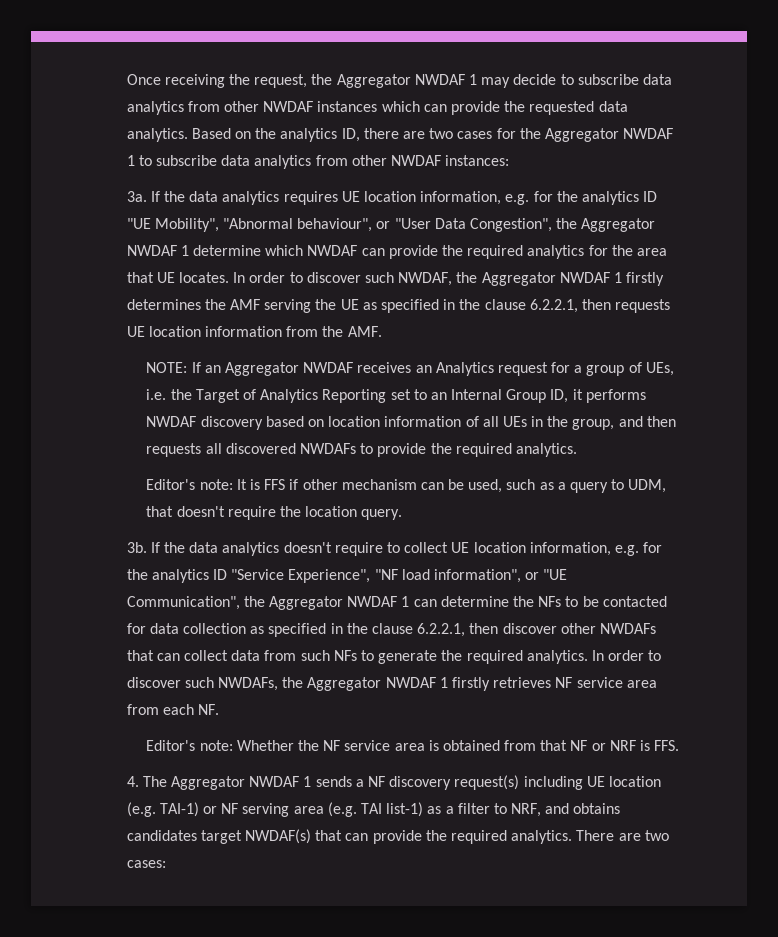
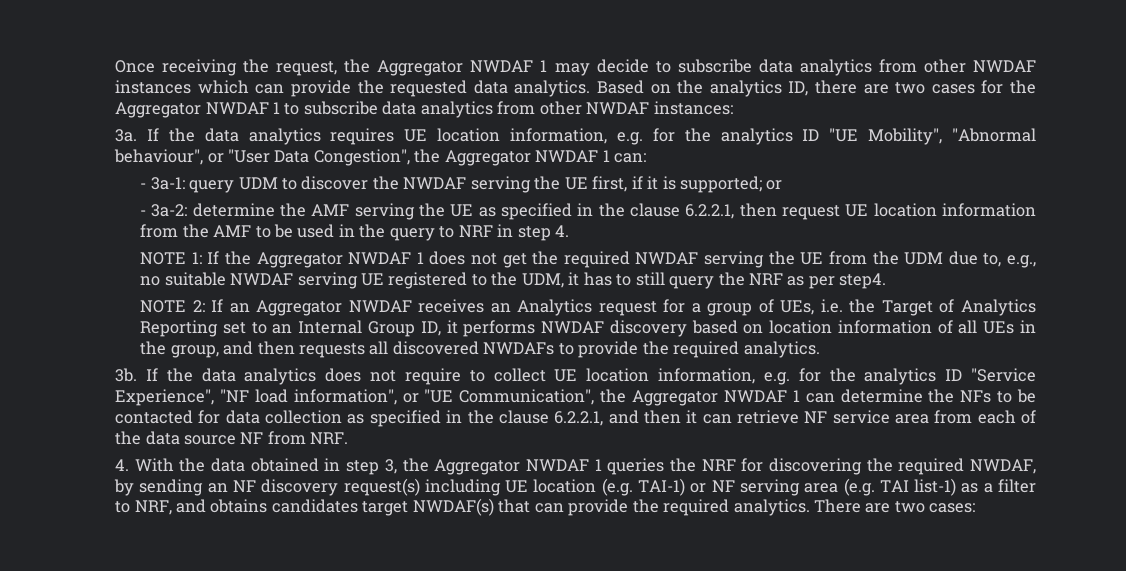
[193,245,667,259] [126,272,665,286] [126,299,201,310] determine which NWDAF can provide the required analytics for the area that UE locates. In order to discover such NWDAF, the Aggregator NWDAF 1 firstly determines -> [614,153,647,163] [140,176,783,193] [140,203,275,217] can: // - 3a-1: query UDM to discover the NWDAF serving the UE first, if it is supported; or // - 3a-2: determine
[615,299,671,313] requests -> [782,205,841,220] request
[347,326,382,337] [146,362,188,373] AMF. // NOTE: -> [213,224,570,241] [140,251,1036,268] [140,272,887,289] [140,300,205,313] AMF to be used in the query to NRF in step 4. // NOTE 1: If the Aggregator NWDAF 1 does not get the required NWDAF serving the UE from the UDM due to, e.g., no suitable NWDAF serving UE registered to the UDM, it has to still query the NRF as per step4. // NOTE 2:
[146,479,667,493] [146,506,403,520] // Editor's note: It is FFS if other mechanism can be used, such as a query to UDM, that doesn't require the location query. -> (820, 349) none
[283,542,332,553] doesn't -> [325,368,397,382] does not
[469,623,656,634] [126,650,662,664] [126,677,552,691] then discover other NWDAFs that can collect data from such NFs to generate the required analytics. In order to discover such NWDAFs, the Aggregator NWDAF 1 firstly retrieves -> [608,410,799,424] and then it can retrieve
[198,704,220,715] [146,740,680,751] [126,776,364,790] NF. // Editor's note: Whether the NF service area is obtained from that NF or NRF is FFS. // 4. The Aggregator NWDAF 1 sends a -> [1020,410,1036,424] [115,431,349,445] [115,458,1036,475] [114,479,228,496] of the data source NF from NRF. // 4. With the data obtained in step 3, the Aggregator NWDAF 1 queries the NRF for discovering the required NWDAF, by sending an

